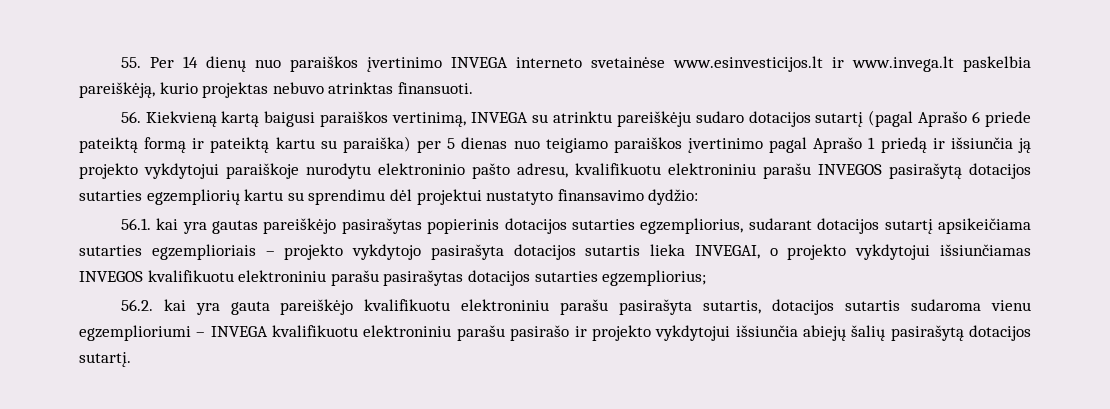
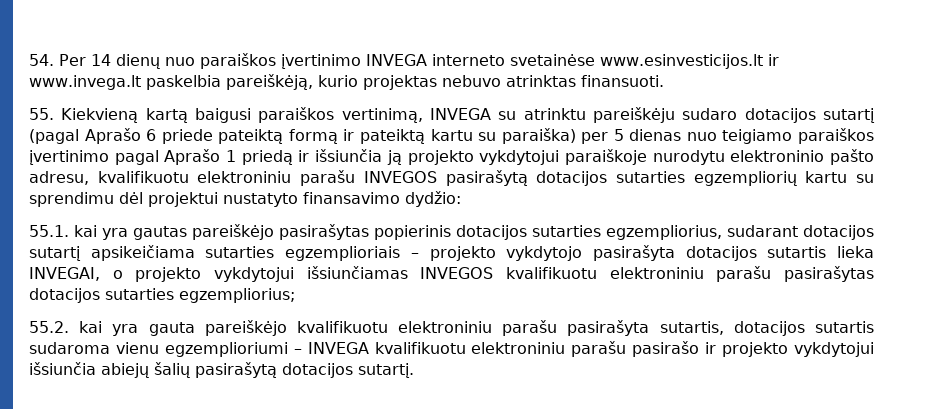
[120,57,141,68] 55. -> [29,54,54,66] 54.
[120,111,141,123] 56. -> [29,108,54,120] 55.
[120,218,151,230] 56.1. -> [29,225,69,237] 55.1.
[120,299,153,311] 56.2. -> [29,321,69,333] 55.2.

